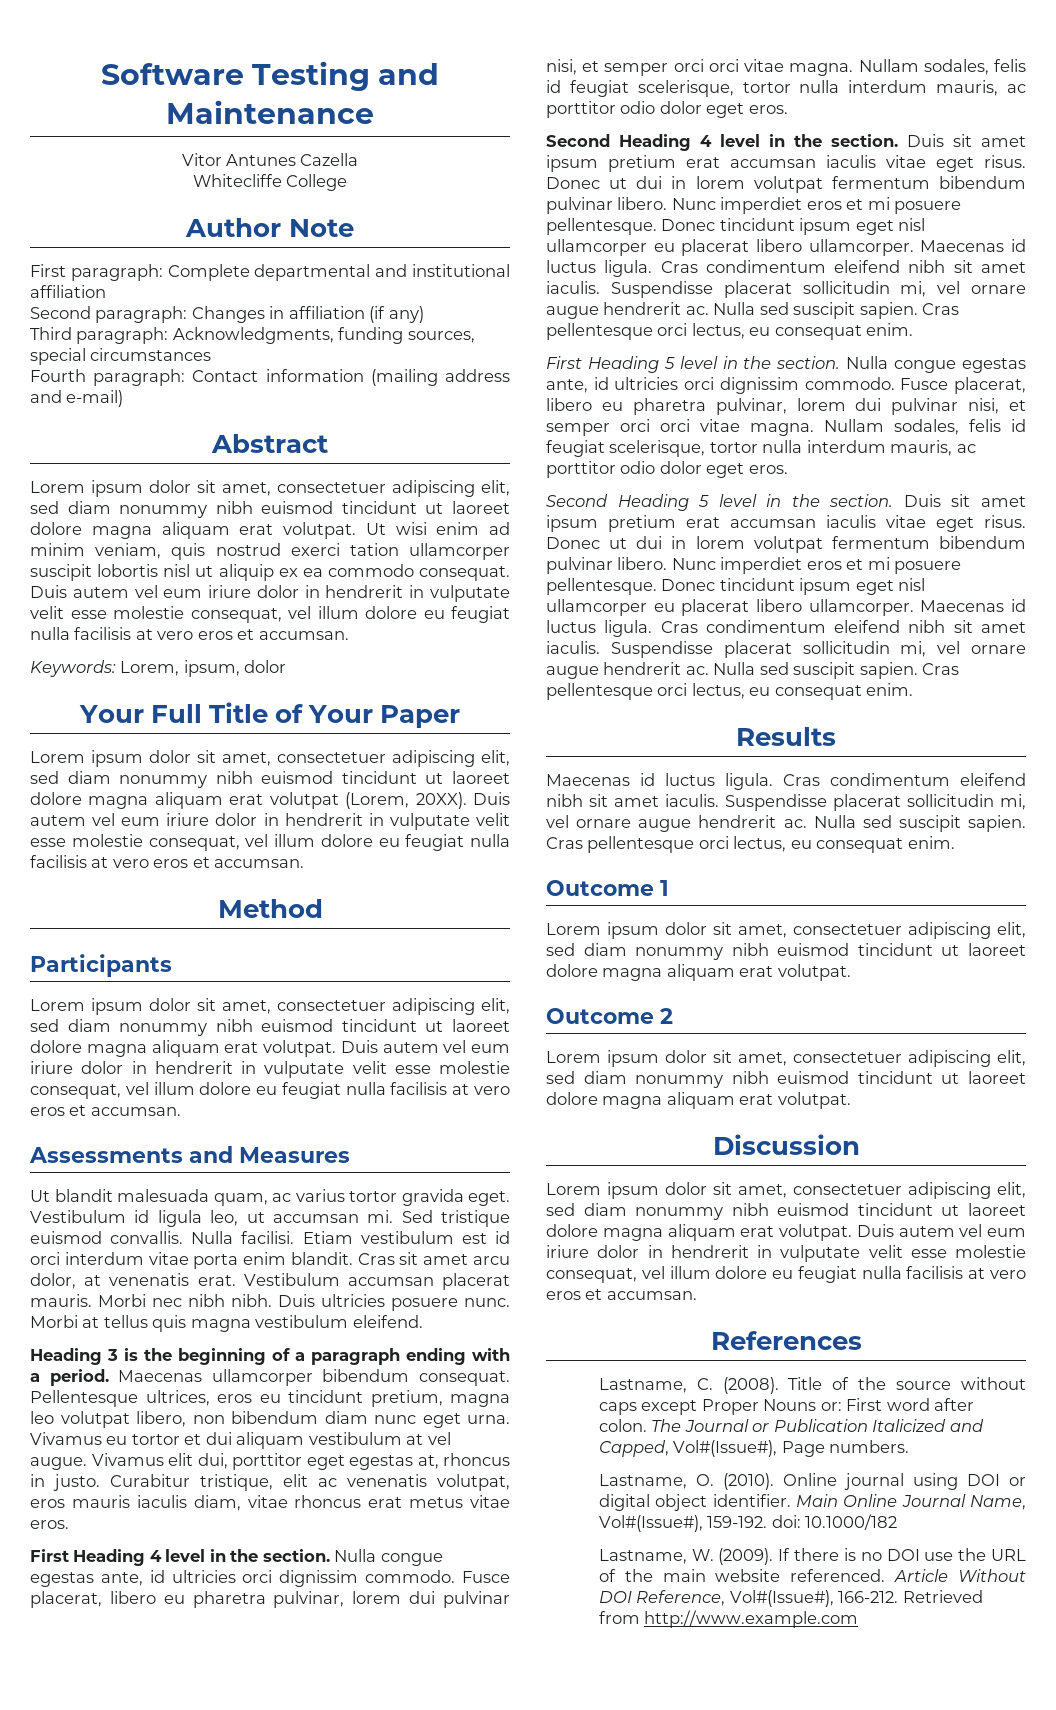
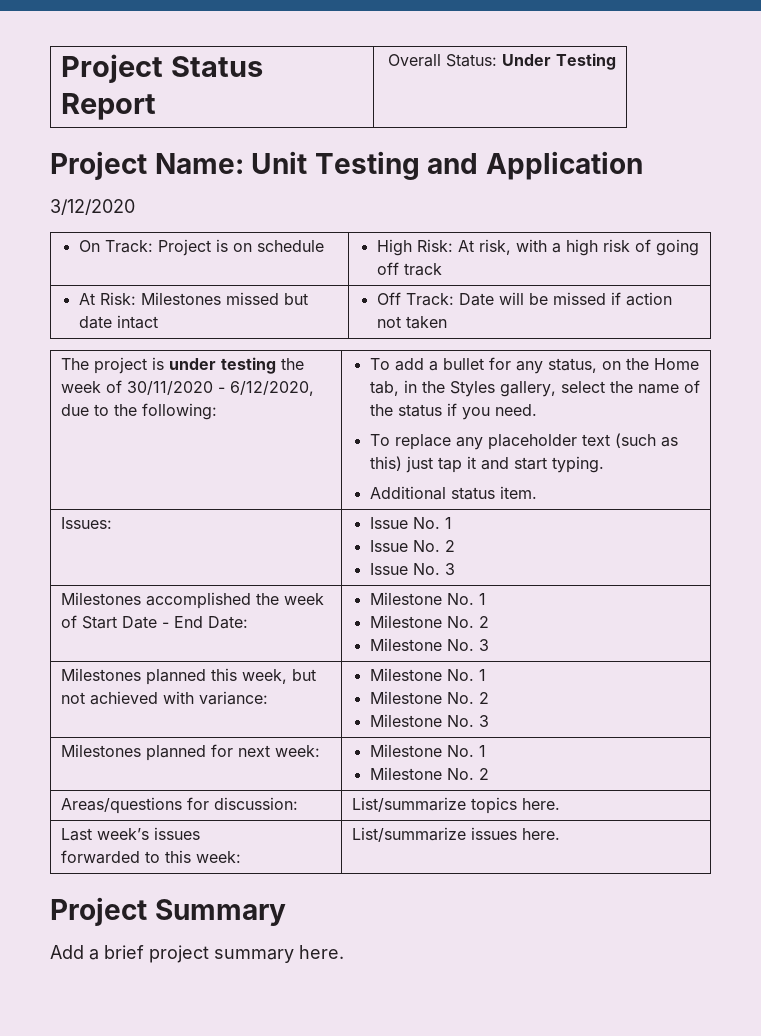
[100,61,440,91] [166,100,374,124] [181,153,359,166] [192,174,348,191] [185,218,354,237] [30,264,511,281] [30,285,106,298] [30,306,424,323] [30,327,475,344] [30,348,212,365] [30,369,510,386] [30,390,124,407] [211,434,328,453] [30,480,510,497] [30,501,510,518] [30,522,510,539] [30,543,510,560] [30,564,510,581] [30,585,510,602] [30,606,510,623] [30,627,349,640] [30,660,287,677] [78,702,461,728] [30,750,510,767] [30,771,510,788] [30,792,510,809] [30,813,510,830] [30,834,510,851] [30,855,305,868] [217,899,323,918] [30,954,172,977] [30,998,510,1015] [30,1019,510,1036] [30,1040,510,1057] [30,1061,510,1078] [30,1082,510,1099] [30,1105,181,1116] [29,1146,350,1163] [30,1189,510,1206] [30,1210,510,1227] [30,1231,511,1244] [30,1252,510,1269] [30,1273,510,1290] [30,1294,510,1311] [30,1315,423,1332] [30,1348,510,1365] [30,1369,511,1386] [30,1390,510,1407] [30,1411,510,1428] [30,1432,451,1449] [30,1453,510,1470] [30,1474,510,1491] [30,1495,510,1511] [30,1520,69,1529] [30,1549,443,1566] [30,1570,510,1587] [30,1591,510,1608] [546,59,1026,76] [546,80,1026,97] [546,101,788,118] [546,134,1026,151] [546,155,1026,172] [546,176,1026,193] [546,197,962,214] [546,218,926,235] [546,239,1026,256] [546,260,1026,277] [546,281,1026,298] [546,302,960,319] [546,323,914,340] [546,356,1026,373] [546,377,1026,394] [546,398,1026,415] [546,419,1026,436] [546,440,976,457] [546,461,788,478] [546,494,1026,511] [546,515,1026,532] [546,536,1026,553] [546,557,962,574] [546,578,926,595] [546,599,1026,616] [546,620,1026,637] [546,641,1026,658] [546,662,960,679] [546,683,914,700] [736,727,836,746] [546,773,1026,790] [546,794,1026,811] [546,815,1026,832] [546,836,955,853] [546,880,669,896] [546,922,1026,939] [546,943,1026,960] [546,964,851,981] [546,1008,673,1024] [546,1050,1026,1067] [546,1071,1026,1088] [546,1092,851,1109] [712,1134,860,1155] [546,1182,1026,1199] [546,1203,1026,1220] [546,1224,1026,1241] [546,1245,1026,1262] [546,1266,1026,1283] [546,1289,697,1300] [710,1331,862,1350] [598,1377,1026,1394] [598,1398,975,1415] [598,1419,984,1432] [598,1440,910,1457] [598,1473,1026,1490] [598,1494,1026,1511] [598,1514,898,1532] [598,1548,1026,1565] [598,1569,1026,1582] [598,1590,983,1607] [598,1610,859,1628] Software Testing and Maintenance // Vitor Antunes Cazella // Whitecliffe College // Author Note // First paragraph: Complete departmental and institutional affiliation // Second paragraph: Changes in affiliation (if any) // Third paragraph: Acknowledgments, funding sources, special circumstances // Fourth paragraph: Contact information (mailing address and e-mail) // Abstract // Lorem ipsum dolor sit amet, consectetuer adipiscing elit, sed diam nonummy nibh euismod tincidunt ut laoreet dolore magna aliquam erat volutpat. Ut wisi enim ad minim veniam, quis nostrud exerci tation ullamcorper suscipit lobortis nisl ut aliquip ex ea commodo consequat. Duis autem vel eum iriure dolor in hendrerit in vulputate velit esse molestie consequat, vel illum dolore eu feugiat nulla facilisis at vero eros et accumsan. // Keywords: Lorem, ipsum, dolor // Your Full Title of Your Paper // Lorem ipsum dolor sit amet, consectetuer adipiscing elit, sed diam nonummy nibh euismod tincidunt ut laoreet dolore magna aliquam erat volutpat (Lorem, 20XX). Duis autem vel eum iriure dolor in hendrerit in vulputate velit esse molestie consequat, vel illum dolore eu feugiat nulla facilisis at vero eros et accumsan. // Method // Participants // Lorem ipsum dolor sit amet, consectetuer adipiscing elit, sed diam nonummy nibh euismod tincidunt ut laoreet dolore magna aliquam erat volutpat. Duis autem vel eum iriure dolor in hendrerit in vulputate velit esse molestie consequat, vel illum dolore eu feugiat nulla facilisis at vero eros et accumsan. // Assessments and Measures // Ut blandit malesuada quam, ac varius tortor gravida eget. Vestibulum id ligula leo, ut accumsan mi. Sed tristique euismod convallis. Nulla facilisi. Etiam vestibulum est id orci interdum vitae porta enim blandit. Cras sit amet arcu dolor, at venenatis erat. Vestibulum accumsan placerat mauris. Morbi nec nibh nibh. Duis ultricies posuere nunc. Morbi at tellus quis magna vestibulum eleifend. // Heading 3 is the beginning of a paragraph ending with a period. Maecenas ullamcorper bibendum consequat. Pellentesque ultrices, eros eu tincidunt pretium, magna leo volutpat libero, non bibendum diam nunc eget urna. Vivamus eu tortor et dui aliquam vestibulum at vel augue. Vivamus elit dui, porttitor eget egestas at, rhoncus in justo. Curabitur tristique, elit ac venenatis volutpat, eros mauris iaculis diam, vitae rhoncus erat metus vitae eros. // First Heading 4 level in the section. Nulla congue egestas ante, id ultricies orci dignissim commodo. Fusce placerat, libero eu pharetra pulvinar, lorem dui pulvinar nisi, et semper orci orci vitae magna. Nullam sodales, felis id feugiat scelerisque, tortor nulla interdum mauris, ac porttitor odio dolor eget eros. // Second Heading 4 level in the section. Duis sit amet ipsum pretium erat accumsan iaculis vitae eget risus. Donec ut dui in lorem volutpat fermentum bibendum pulvinar libero. Nunc imperdiet eros et mi posuere pellentesque. Donec tincidunt ipsum eget nisl ullamcorper eu placerat libero ullamcorper. Maecenas id luctus ligula. Cras condimentum eleifend nibh sit amet iaculis. Suspendisse placerat sollicitudin mi, vel ornare augue hendrerit ac. Nulla sed suscipit sapien. Cras pellentesque orci lectus, eu consequat enim. // First Heading 5 level in the section. Nulla congue egestas ante, id ultricies orci dignissim commodo. Fusce placerat, libero eu pharetra pulvinar, lorem dui pulvinar nisi, et semper orci orci vitae magna. Nullam sodales, felis id feugiat scelerisque, tortor nulla interdum mauris, ac porttitor odio dolor eget eros. // Second Heading 5 level in the section. Duis sit amet ipsum pretium erat accumsan iaculis vitae eget risus. Donec ut dui in lorem volutpat fermentum bibendum pulvinar libero. Nunc imperdiet eros et mi posuere pellentesque. Donec tincidunt ipsum eget nisl ullamcorper eu placerat libero ullamcorper. Maecenas id luctus ligula. Cras condimentum eleifend nibh sit amet iaculis. Suspendisse placerat sollicitudin mi, vel ornare augue hendrerit ac. Nulla sed suscipit sapien. Cras pellentesque orci lectus, eu consequat enim. // Results // Maecenas id luctus ligula. Cras condimentum eleifend nibh sit amet iaculis. Suspendisse placerat sollicitudin mi, vel ornare augue hendrerit ac. Nulla sed suscipit sapien. Cras pellentesque orci lectus, eu consequat enim. // Outcome 1 // Lorem ipsum dolor sit amet, consectetuer adipiscing elit, sed diam nonummy nibh euismod tincidunt ut laoreet dolore magna aliquam erat volutpat. // Outcome 2 // Lorem ipsum dolor sit amet, consectetuer adipiscing elit, sed diam nonummy nibh euismod tincidunt ut laoreet dolore magna aliquam erat volutpat. // Discussion // Lorem ipsum dolor sit amet, consectetuer adipiscing elit, sed diam nonummy nibh euismod tincidunt ut laoreet dolore magna aliquam erat volutpat. Duis autem vel eum iriure dolor in hendrerit in vulputate velit esse molestie consequat, vel illum dolore eu feugiat nulla facilisis at vero eros et accumsan. // References // Lastname, C. (2008). Title of the source without caps except Proper Nouns or: First word after colon. The Journal or Publication Italicized and Capped, Vol#(Issue#), Page numbers. // Lastname, O. (2010). Online journal using DOI or digital object identifier. Main Online Journal Name, Vol#(Issue#), 159-192. doi: 10.1000/182 // Lastname, W. (2009). If there is no DOI use the URL of the main website referenced. Article Without DOI Reference, Vol#(Issue#), 166-212. Retrieved from http://www.example.com -> [61,54,263,83] [61,93,157,120] [387,53,616,70] [50,151,643,180] [50,199,135,215] [78,239,324,256] [376,239,699,256] [376,262,442,276] [78,292,308,305] [78,315,158,329] [376,292,672,306] [376,316,447,329] [61,357,305,374] [61,380,315,396] [61,403,218,420] [369,357,699,374] [369,380,700,397] [369,403,537,420] [369,433,678,450] [369,456,604,473] [369,486,537,500] [61,517,113,529] [369,517,452,529] [369,540,455,552] [369,563,455,575] [61,592,325,609] [61,615,249,629] [369,592,486,605] [369,615,489,628] [369,638,489,651] [61,668,317,685] [61,691,269,705] [369,668,486,681] [369,691,489,704] [369,714,489,727] [61,744,321,761] [369,744,486,757] [369,767,489,780] [61,797,299,814] [352,797,561,814] [61,827,201,841] [61,850,242,864] [352,827,561,842] [50,897,286,926] [50,945,344,963] Project Status Report | Overall Status: Under Testing // Project Name: Unit Testing and Application // 3/12/2020 // On Track: Project is on schedule | High Risk: At risk, with a high risk of going off track // At Risk: Milestones missed but date intact | Off Track: Date will be missed if action not taken // The project is under testing the week of 30/11/2020 - 6/12/2020, due to the following: | To add a bullet for any status, on the Home tab, in the Styles gallery, select the name of the status if you need. // To replace any placeholder text (such as this) just tap it and start typing. // Additional status item. // Issues: | Issue No. 1 // Issue No. 2 // Issue No. 3 // Milestones accomplished the week of Start Date - End Date: | Milestone No. 1 // Milestone No. 2 // Milestone No. 3 // Milestones planned this week, but not achieved with variance: | Milestone No. 1 // Milestone No. 2 // Milestone No. 3 // Milestones planned for next week: | Milestone No. 1 // Milestone No. 2 // Areas/questions for discussion: | List/summarize topics here. // Last week’s issues // forwarded to this week: | List/summarize issues here. // Project Summary // Add a brief project summary here.

